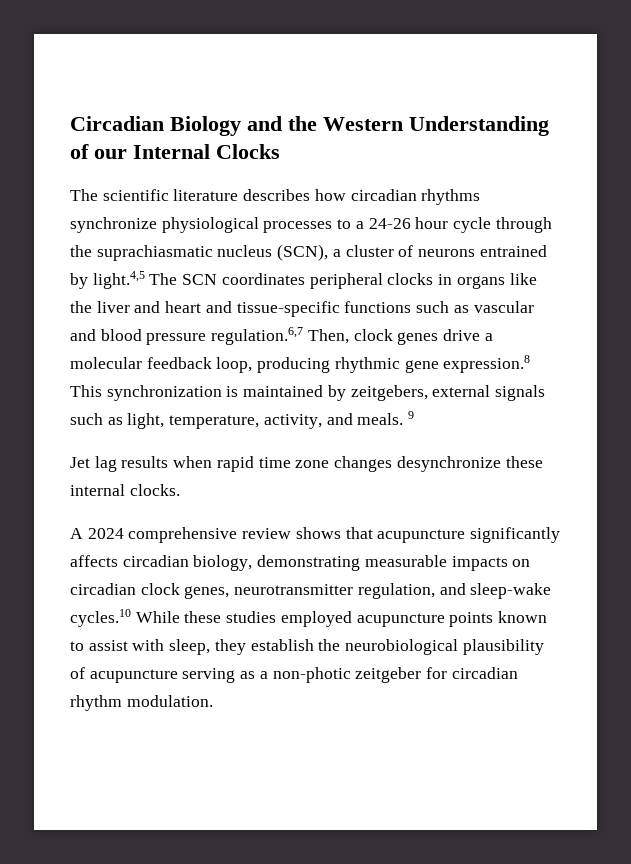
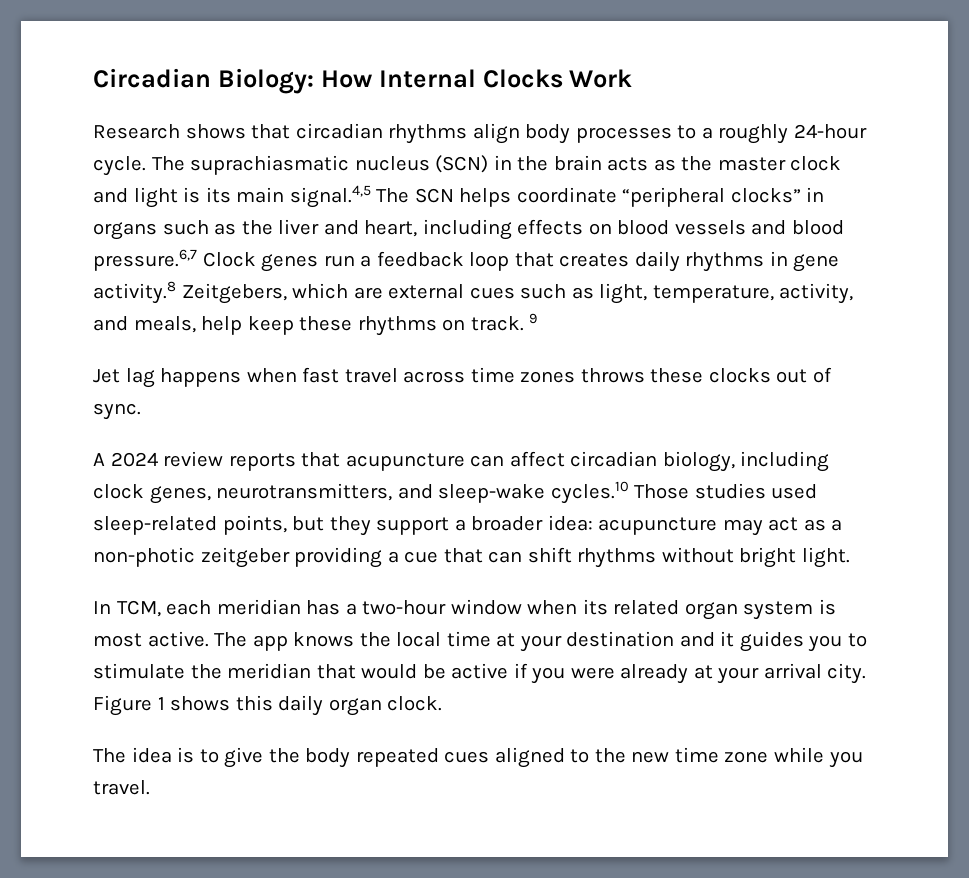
[170,116,549,136] [70,144,280,159] [70,189,481,205] [70,217,552,233] [70,244,547,261] [70,271,537,289] [70,301,534,317] [70,327,493,345] [70,355,531,373] [70,385,546,401] Biology and the Western Understanding of our Internal Clocks // The scientific literature describes how circadian rhythms synchronize physiological processes to a 24-26 hour cycle through the suprachiasmatic nucleus (SCN), a cluster of neurons entrained by light.4,5 The SCN coordinates peripheral clocks in organs like the liver and heart and tissue-specific functions such as vascular and blood pressure regulation.6,7 Then, clock genes drive a molecular feedback loop, producing rhythmic gene expression.8 This synchronization is maintained by zeitgebers, external signals -> [217,68,633,94] [93,123,867,144] [93,155,842,176] [93,185,825,208] [93,219,844,240] [93,249,840,272] [93,281,515,304] Biology: How Internal Clocks Work // Research shows that circadian rhythms align body processes to a roughly 24-hour cycle. The suprachiasmatic nucleus (SCN) in the brain acts as the master clock and light is its main signal.4,5 The SCN helps coordinate “peripheral clocks” in organs such as the liver and heart, including effects on blood vessels and blood pressure.6,7 Clock genes run a feedback loop that creates daily rhythms in gene activity.8 Zeitgebers, which are external cues
[357,411,415,425] [70,456,543,472] [70,484,180,496] [70,527,561,543] [70,555,531,571] [70,583,552,599] [70,609,548,627] [70,639,544,655] [70,667,518,683] [70,695,213,711] meals. 9 // Jet lag results when rapid time zone changes desynchronize these internal clocks. // A 2024 comprehensive review shows that acupuncture significantly affects circadian biology, demonstrating measurable impacts on circadian clock genes, neurotransmitter regulation, and sleep-wake cycles.10 While these studies employed acupuncture points known to assist with sleep, they establish the neurobiological plausibility of acupuncture serving as a non-photic zeitgeber for circadian rhythm modulation. -> [133,313,538,336] [93,367,832,388] [93,403,141,420] [93,451,830,472] [93,481,818,504] [93,515,843,536] [93,547,850,568] [93,599,836,620] [93,631,868,652] [93,663,867,684] [93,695,443,716] [93,747,863,768] [93,780,150,795] meals, help keep these rhythms on track. 9 // Jet lag happens when fast travel across time zones throws these clocks out of sync. // A 2024 review reports that acupuncture can affect circadian biology, including clock genes, neurotransmitters, and sleep-wake cycles.10 Those studies used sleep-related points, but they support a broader idea: acupuncture may act as a non-photic zeitgeber providing a cue that can shift rhythms without bright light. // In TCM, each meridian has a two-hour window when its related organ system is most active. The app knows the local time at your destination and it guides you to stimulate the meridian that would be active if you were already at your arrival city. Figure 1 shows this daily organ clock. // The idea is to give the body repeated cues aligned to the new time zone while you travel.

